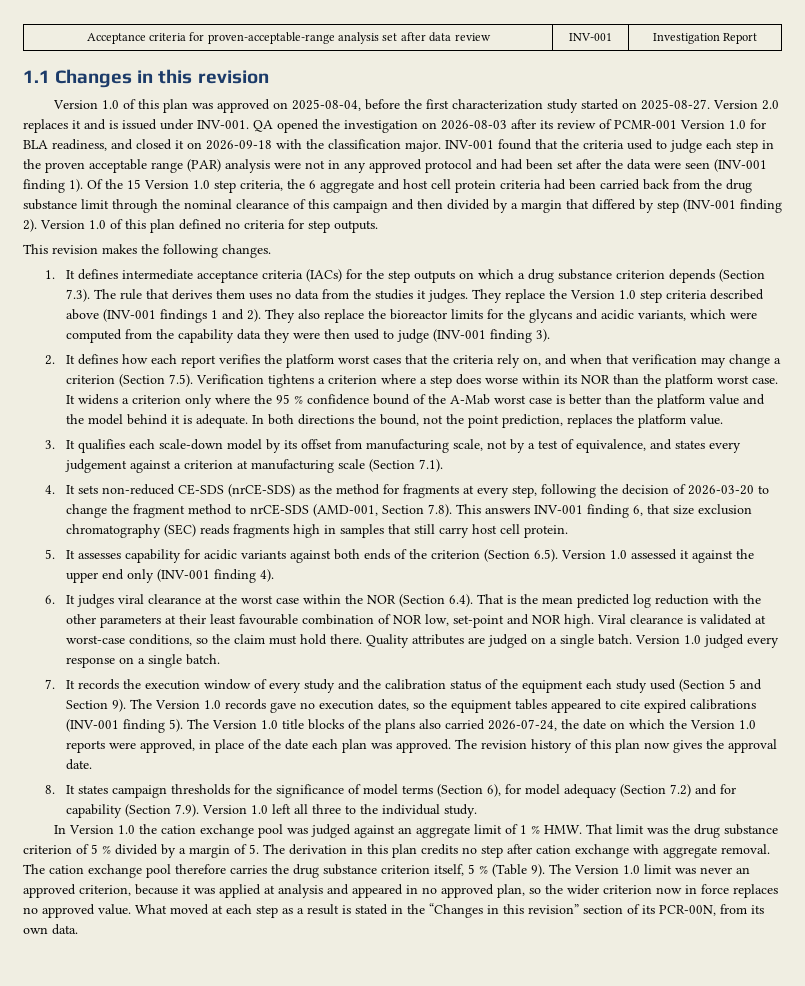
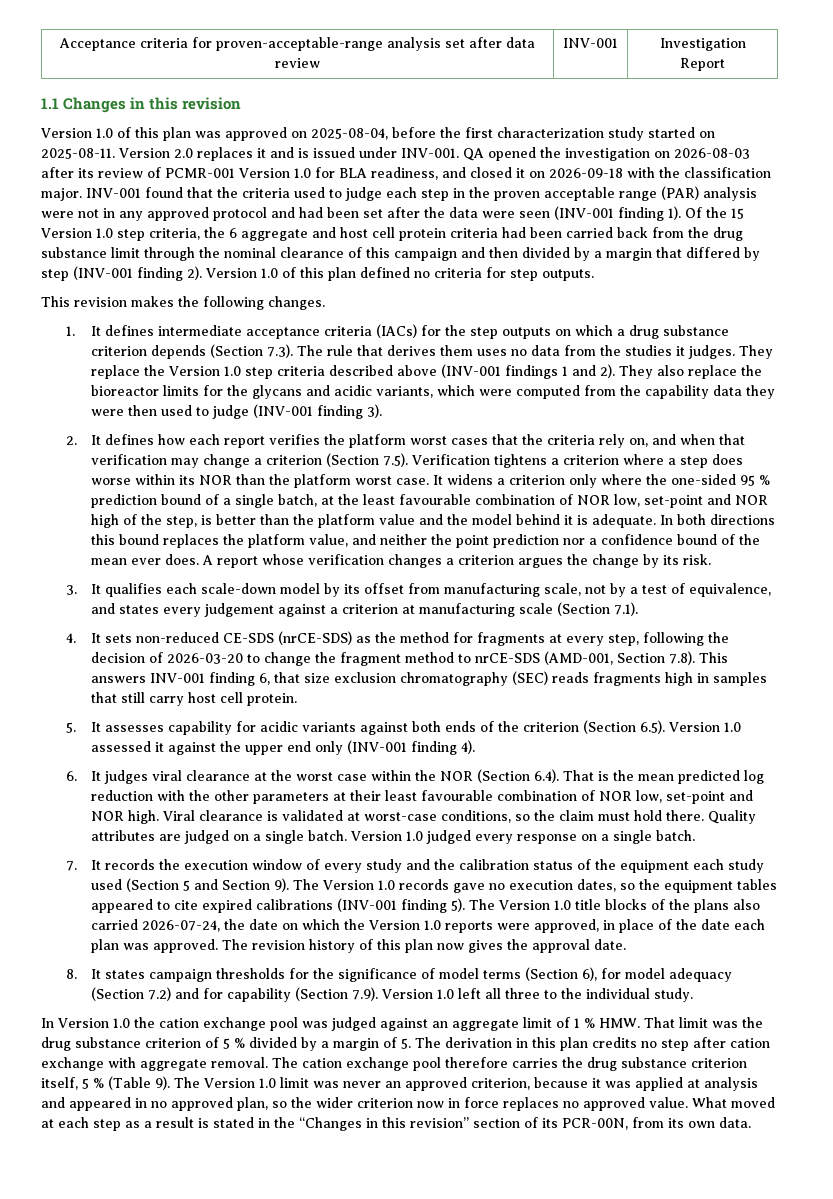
[641,99,711,110] 2025-08-27. -> [41,148,115,159] 2025-08-11.
(273, 399) none -> [670,474,736,485] one-sided
[307,394,553,405] confidence bound of the A-Mab worst case -> [90,494,768,508] [90,514,197,528] prediction bound of a single batch, at the least favourable combination of NOR low, set-point and NOR high of the step,
[358,414,724,428] the bound, not the point prediction, replaces the platform value. -> [90,534,760,548] [90,554,711,568] this bound replaces the platform value, and neither the point prediction nor a confidence bound of the mean ever does. A report whose verification changes a criterion argues the change by its risk.

